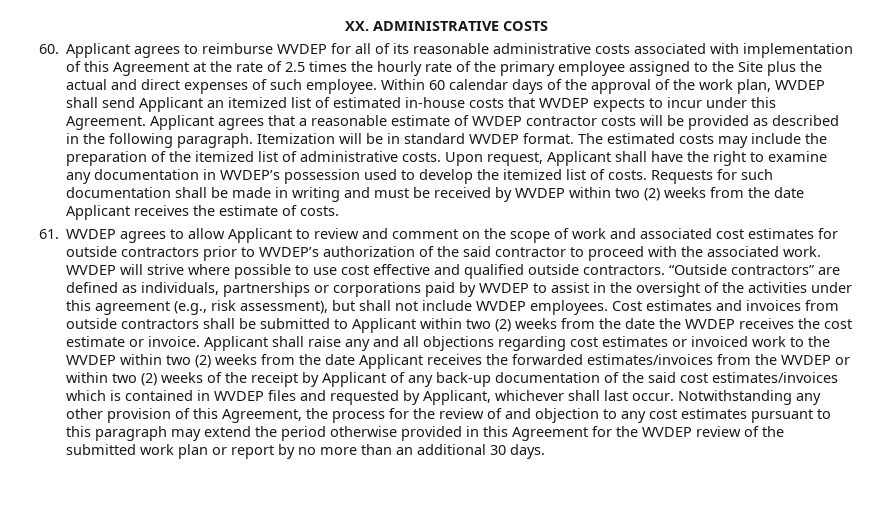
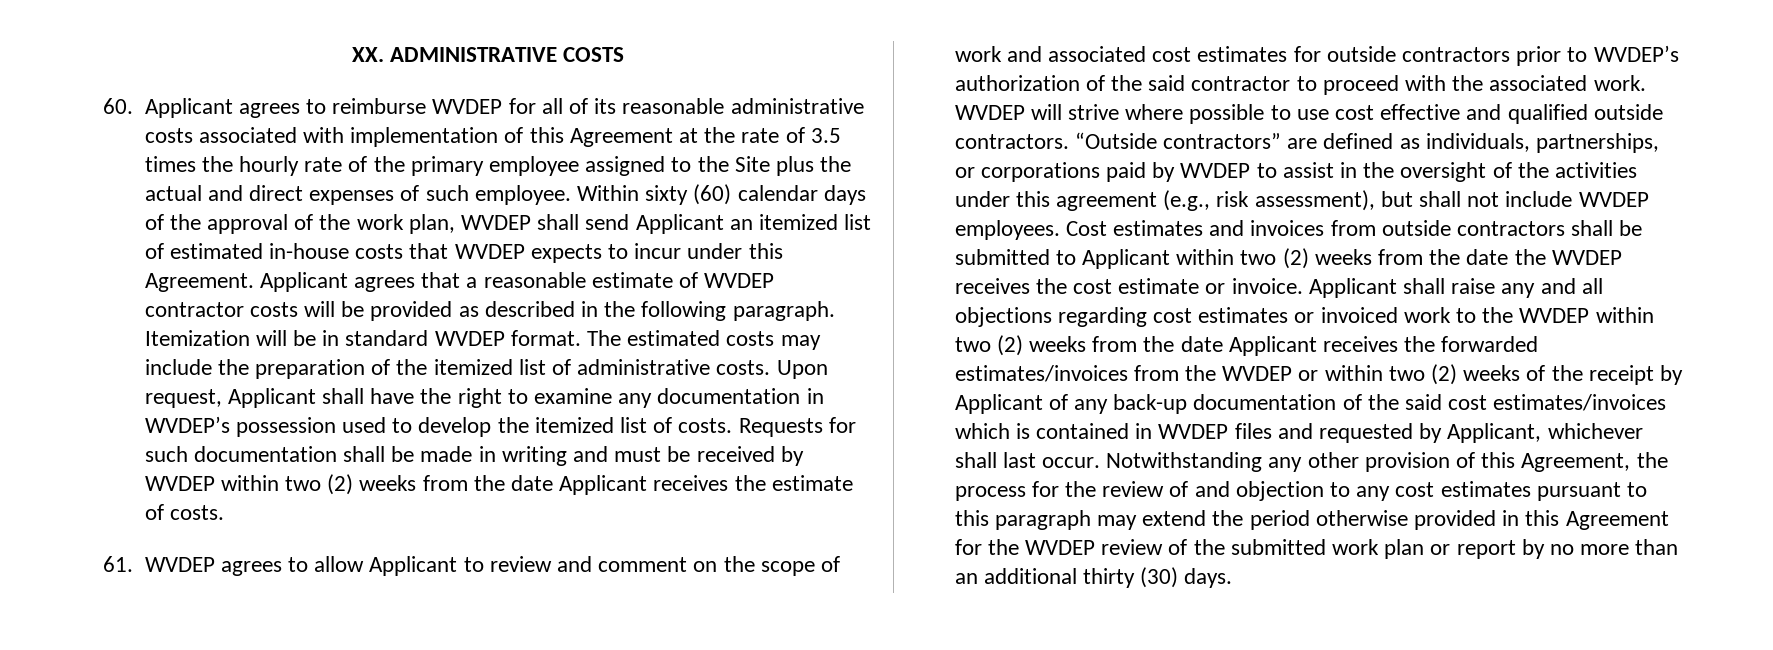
[285,62,306,72] 2.5 -> [810,128,841,143] 3.5
[429,80,446,90] 60 -> [645,184,732,205] sixty (60)
[223,282,311,297] partnerships -> [1535,133,1659,153] partnerships,
[490,445,507,455] 30 -> [1082,567,1179,588] thirty (30)

